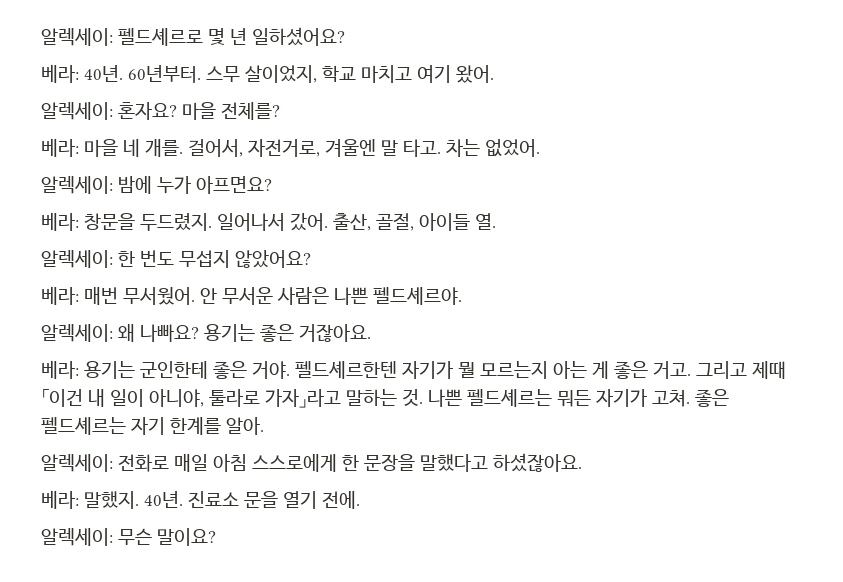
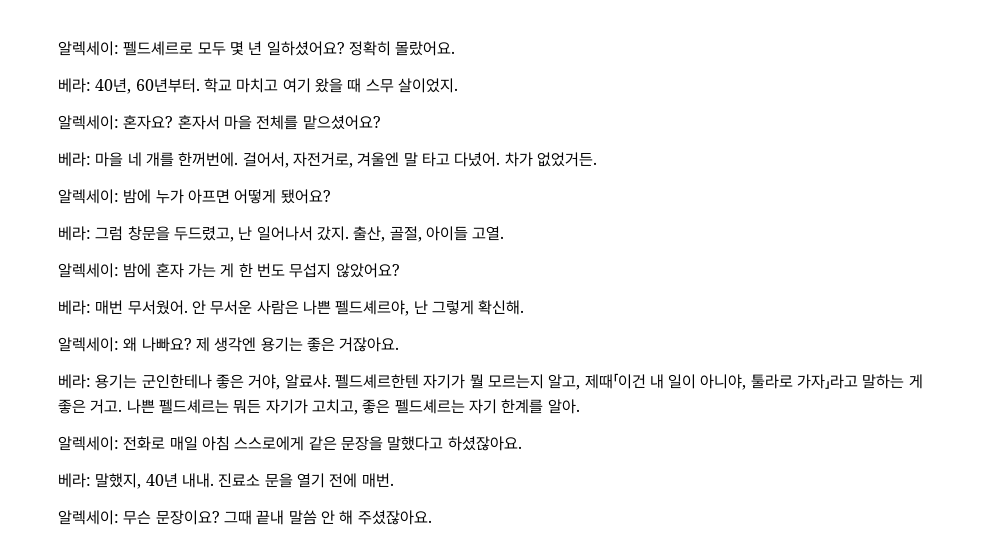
(203, 37) none -> [197,42,226,56] 모두
[41,64,494,83] [41,102,280,120] // 베라: 40년. 60년부터. 스무 살이었지, 학교 마치고 여기 왔어. // 알렉세이: 혼자요? 마을 전체를? -> [348,41,456,56] [58,78,458,94] [58,115,381,130] 정확히 몰랐어요. // 베라: 40년, 60년부터. 학교 마치고 여기 왔을 때 스무 살이었지. // 알렉세이: 혼자요? 혼자서 마을 전체를 맡으셨어요?
[145,139,183,157] 개를. -> [145,152,239,167] 개를 한꺼번에.
[403,139,540,157] 타고. 차는 없었어. -> [421,152,597,167] 타고 다녔어. 차가 없었거든.
[196,176,272,194] [41,212,328,231] 아프면요? // 베라: 창문을 두드렸지. 일어나서 갔어. -> [187,189,331,204] [58,226,349,242] 아프면 어떻게 됐어요? // 베라: 그럼 창문을 두드렸고, 난 일어나서 갔지.
[475,213,496,230] [41,250,113,268] 열. // 알렉세이: -> [472,226,505,241] [58,263,235,278] 고열. // 알렉세이: 밤에 혼자 가는 게
[373,287,462,305] 펠드셰르야. -> [335,300,525,316] 펠드셰르야, 난 그렇게 확신해.
(199, 333) none -> [195,337,257,352] 제 생각엔
[140,361,747,379] 군인한테 좋은 거야. 펠드셰르한텐 자기가 뭘 모르는지 아는 게 좋은 거고. 그리고 -> [141,374,581,390] 군인한테나 좋은 거야, 알료샤. 펠드셰르한텐 자기가 뭘 모르는지 알고,
[402,389,423,406] 것. -> [908,374,923,389] [58,399,123,414] 게 좋은 거고.
[652,389,690,407] 고쳐. -> [311,399,358,415] 고치고,
[342,455,359,471] 한 -> [308,436,337,451] 같은
[84,491,183,509] 말했지. 40년. -> [95,473,214,489] 말했지, 40년 내내.
[322,491,360,509] 전에. -> [329,473,394,488] 전에 매번.
[157,528,216,546] 말이요? -> [155,510,432,525] 문장이요? 그때 끝내 말씀 안 해 주셨잖아요.

